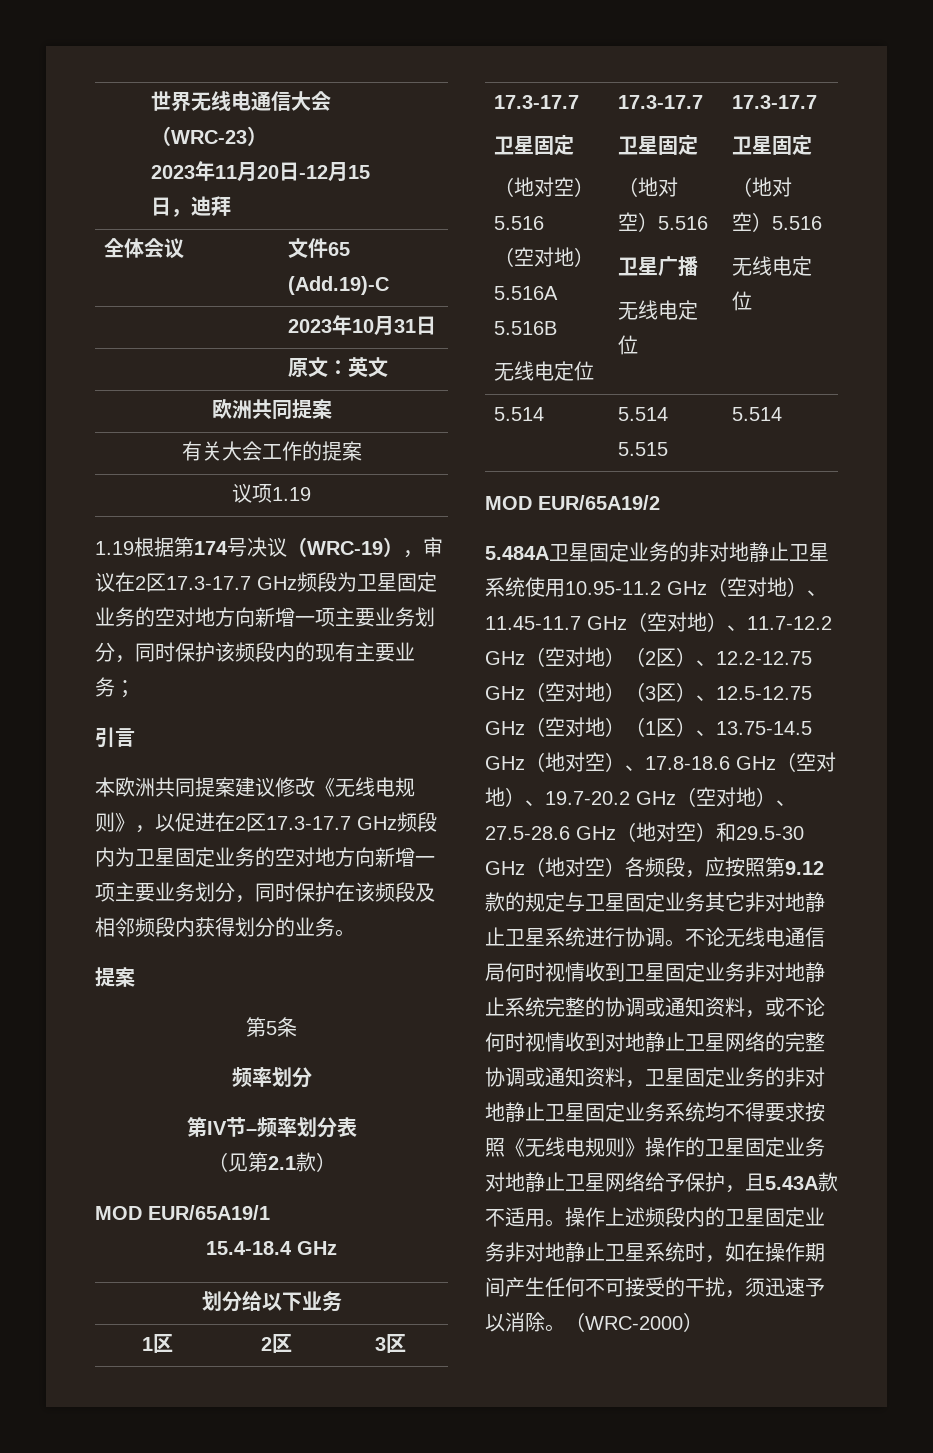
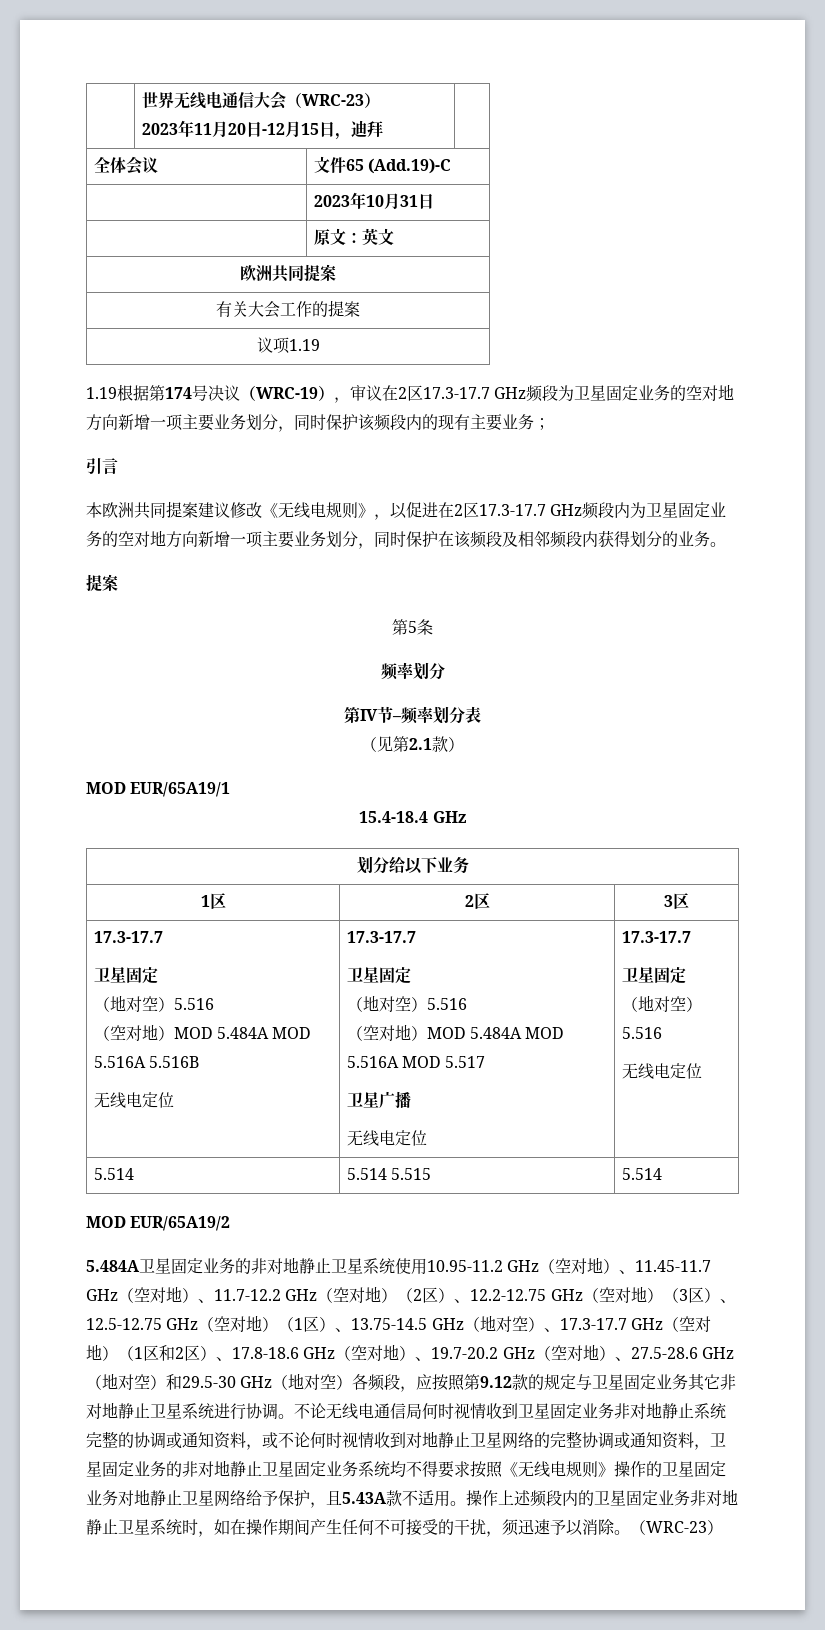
(595, 257) none -> [173,1027,312,1039] MOD 5.484A MOD
(709, 223) none -> [346,1024,565,1041] [346,1056,486,1068] // （空对地）MOD 5.484A MOD 5.516A MOD 5.517
(645, 768) none -> [559,1316,711,1332] [86,1344,232,1361] 17.3-17.7 GHz（空对地）（1区和2区）、
[585,1316,683,1330] WRC-2000 -> [646,1521,707,1533] WRC-23

